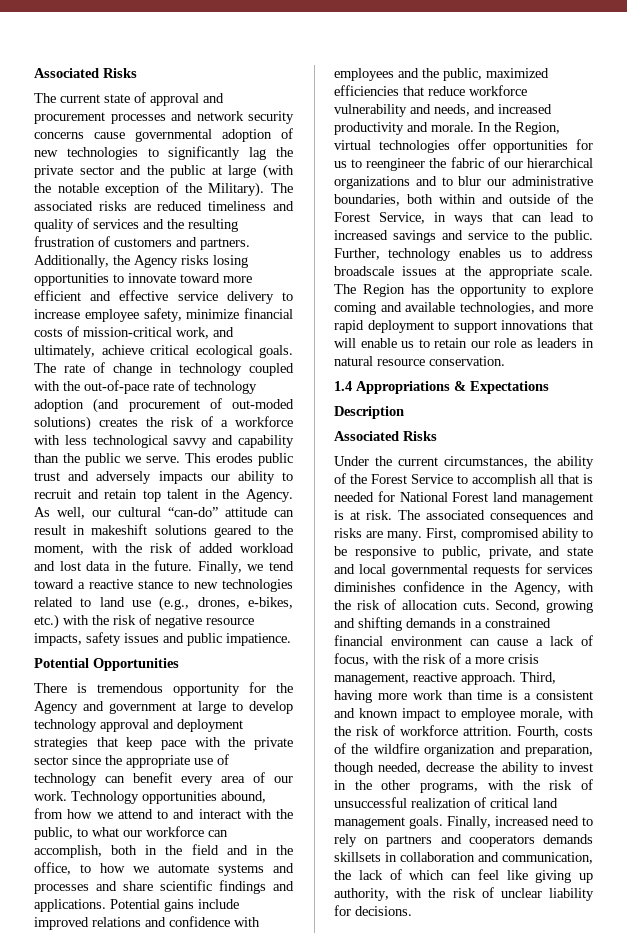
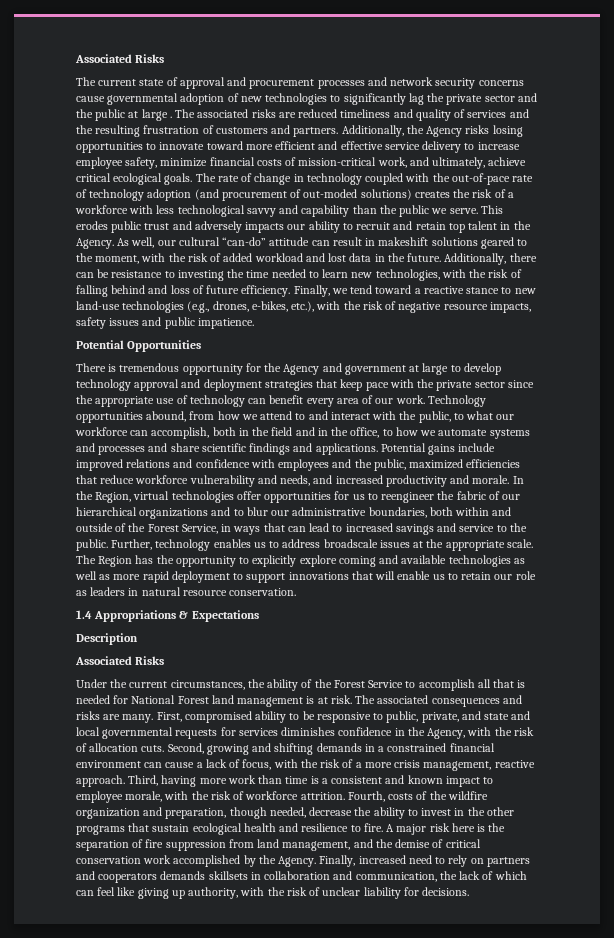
[263,164,295,179] [34,182,265,197] (with the notable exception of the Military). -> [169,116,172,118] .
(193, 565) none -> [444,253,537,265] [76,269,522,281] [76,285,291,297] Additionally, there can be resistance to investing the time needed to learn new technologies, with the risk of falling behind and loss of future efficiency.
[222,579,293,592] [34,597,151,607] technologies related to land use -> [76,301,185,313] land-use technologies
[34,614,59,629] etc.) -> [291,301,315,312] etc.),
(545, 289) none -> [252,555,297,567] explicitly
[459,302,561,315] technologies, and -> [448,555,525,567] [75,571,111,580] technologies as well as
[420,779,593,793] [334,797,558,808] [334,816,443,829] programs, with the risk of unsuccessful realization of critical land management goals. -> [76,823,506,835] [76,839,481,851] [76,855,317,867] programs that sustain ecological health and resilience to fire. A major risk here is the separation of fire suppression from land management, and the demise of critical conservation work accomplished by the Agency.

